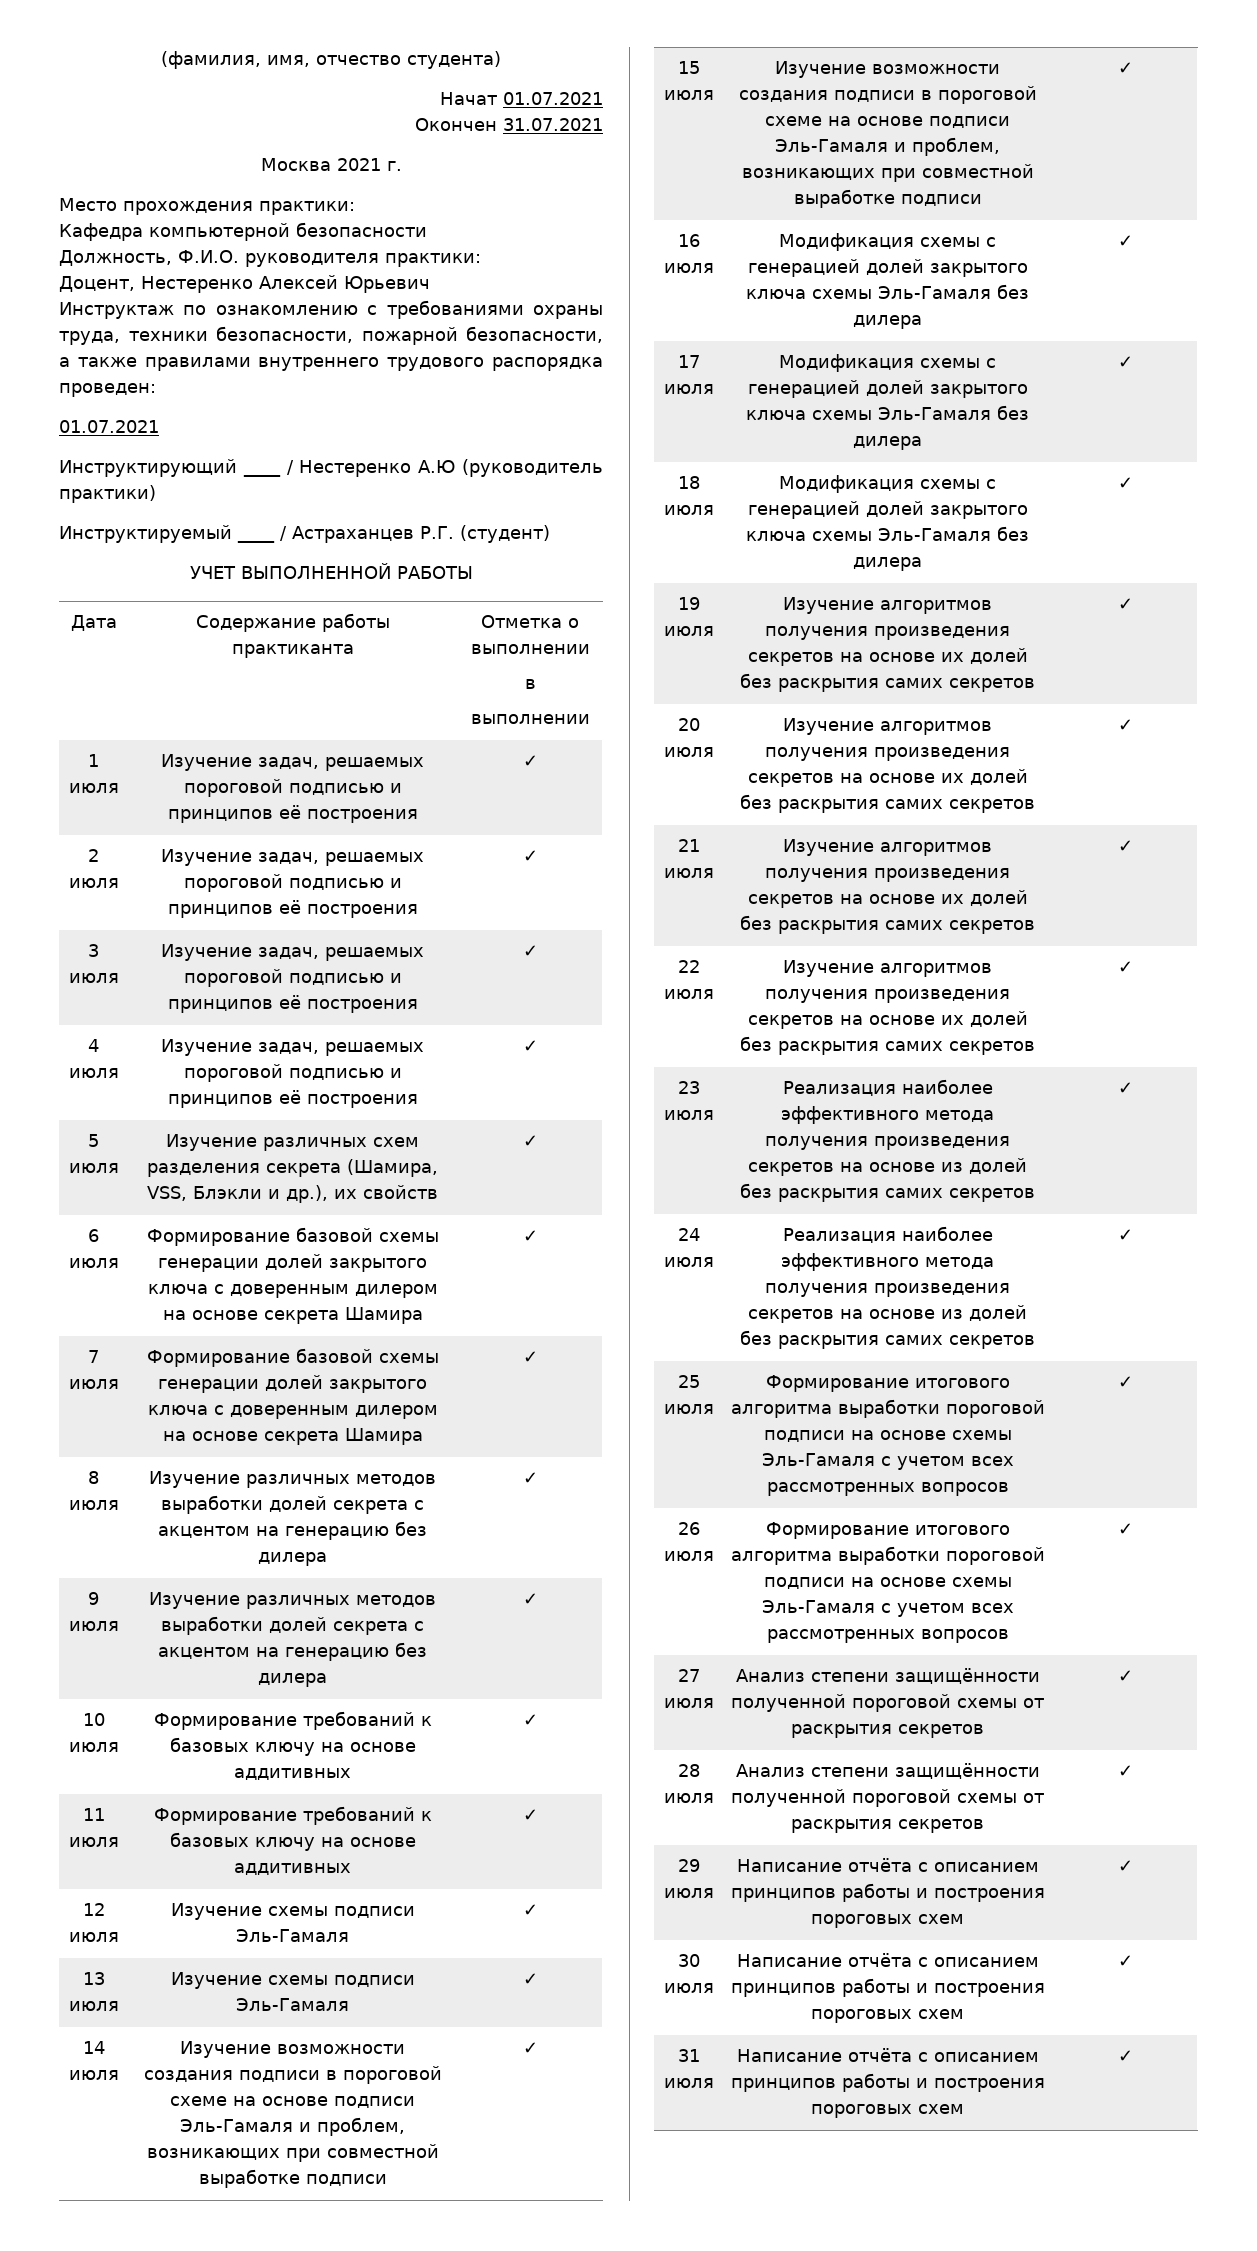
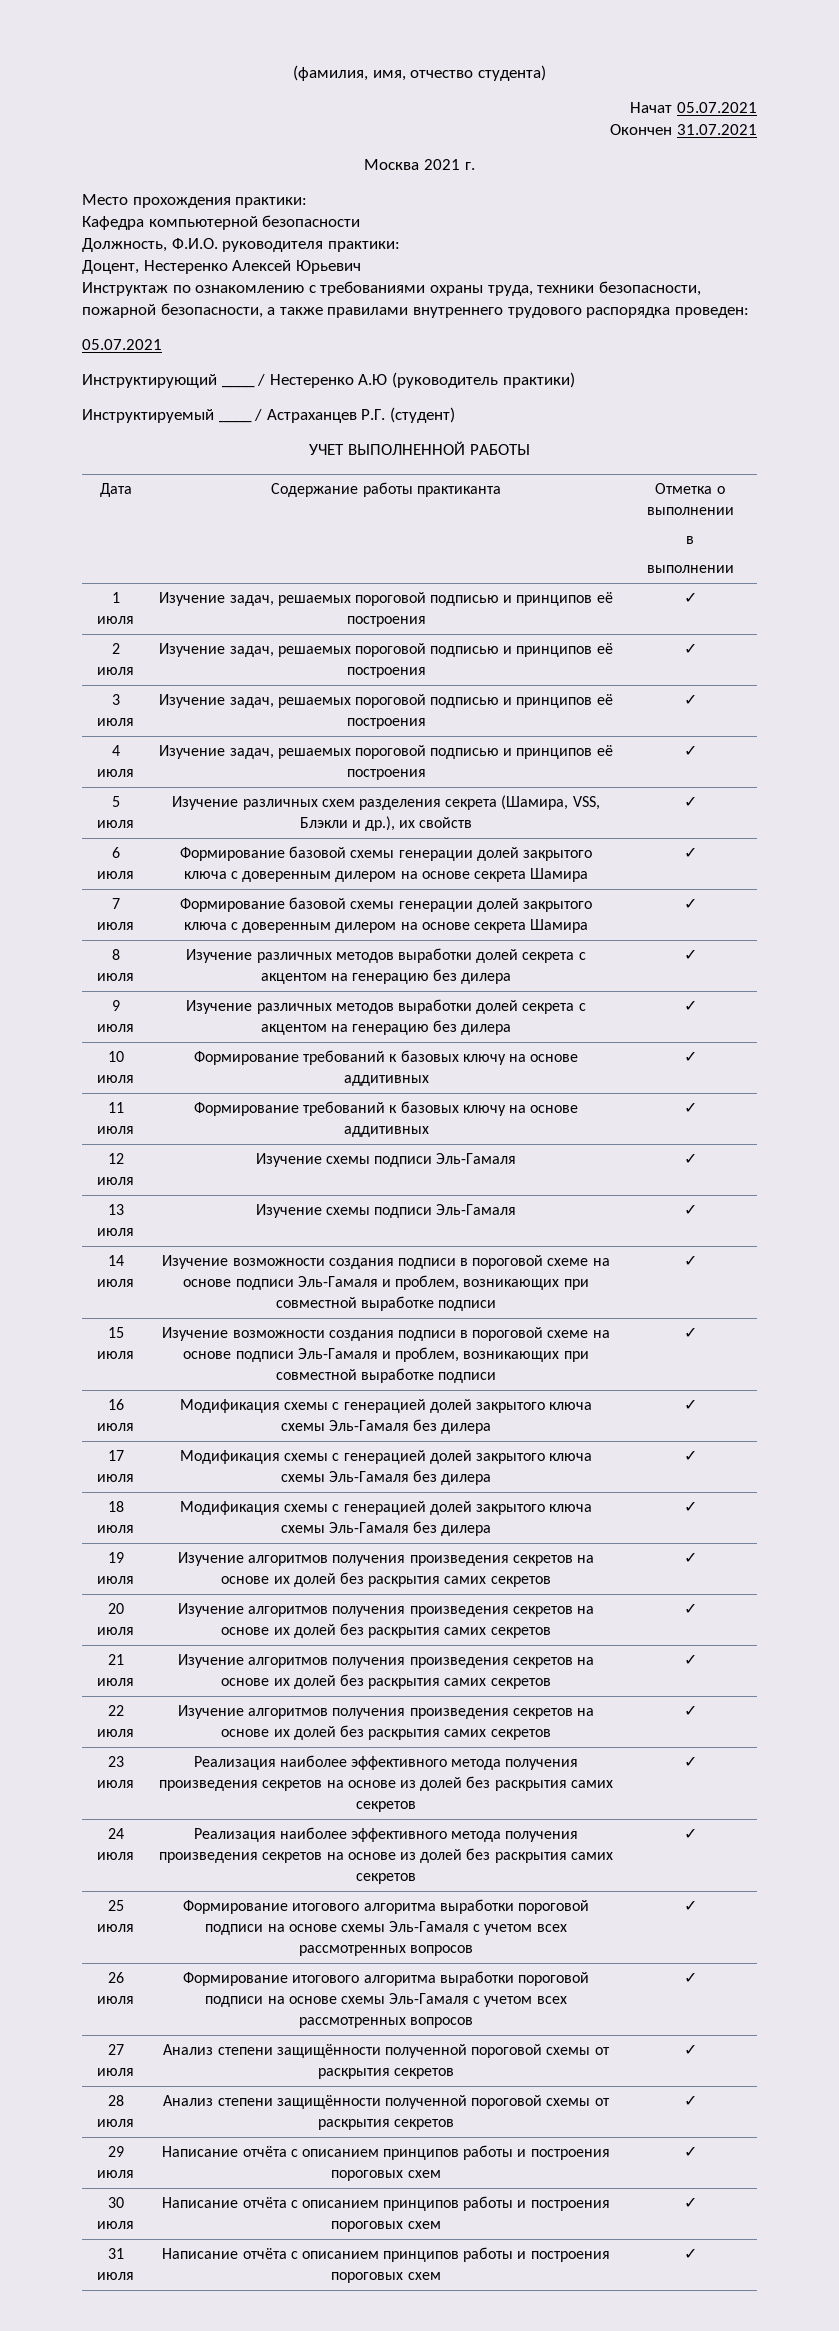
[503,92,603,105] 01.07.2021 -> [677,102,757,113] 05.07.2021
[59,420,159,433] 01.07.2021 -> [82,339,162,350] 05.07.2021

